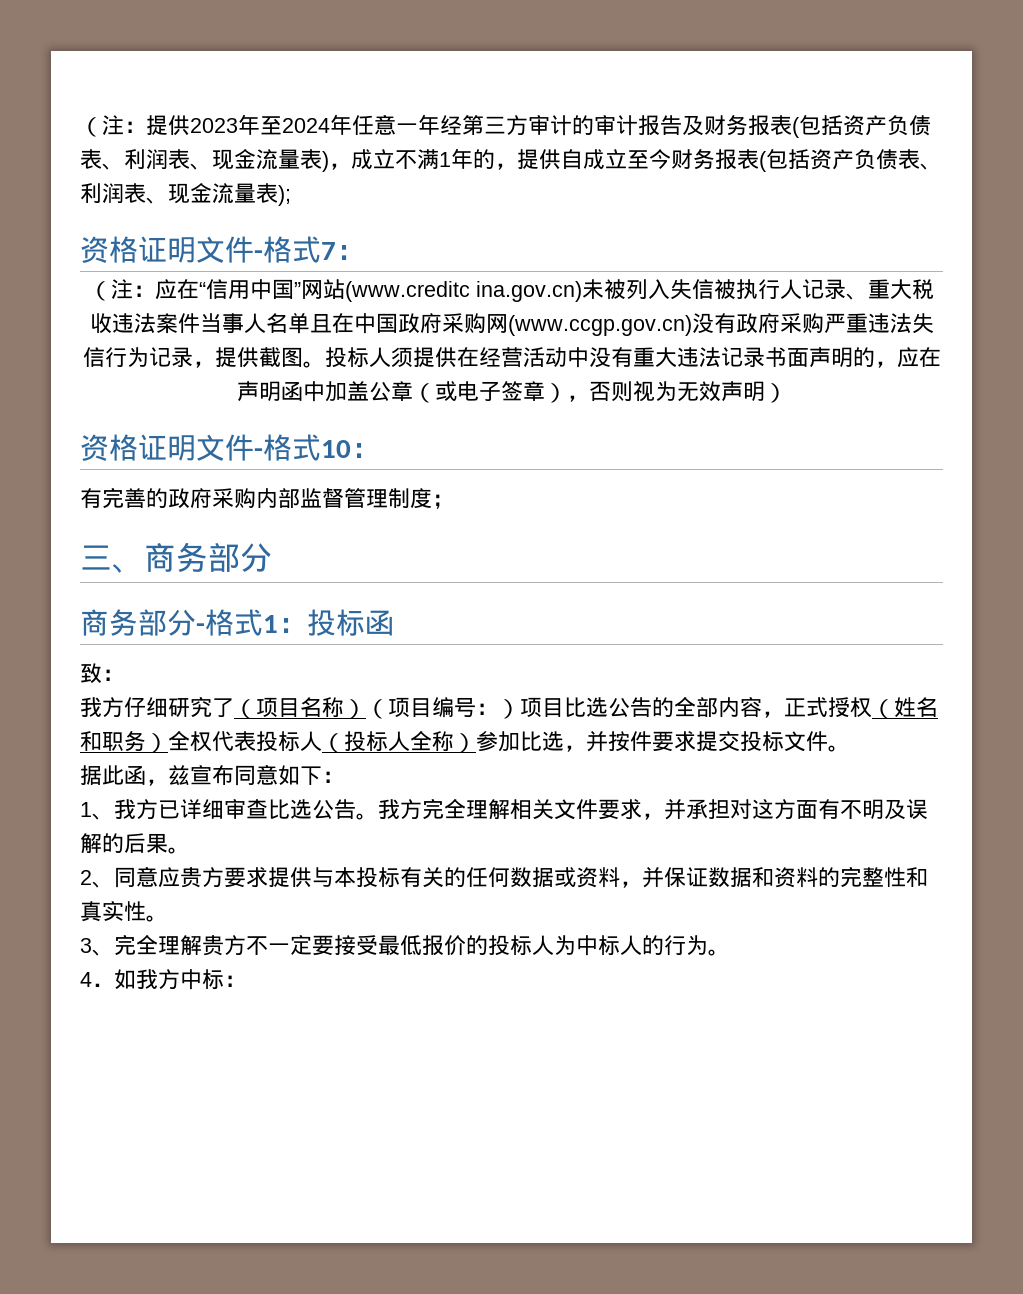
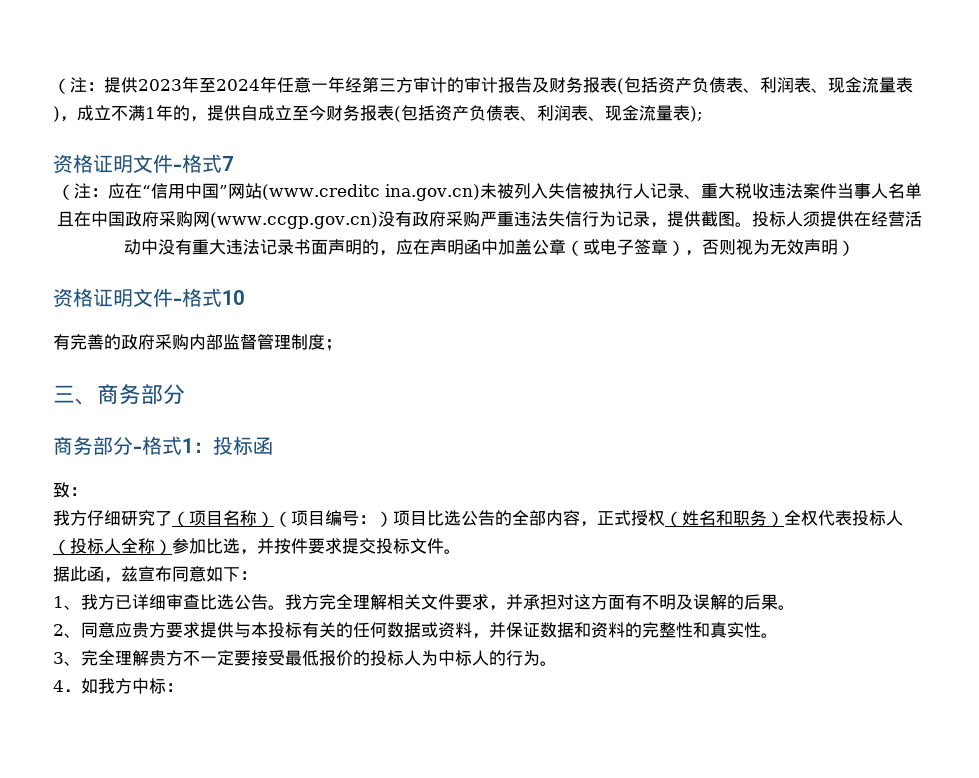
[336,245,365,260] ： -> (233, 163) none
[351,443,380,458] ： -> (244, 297) none

